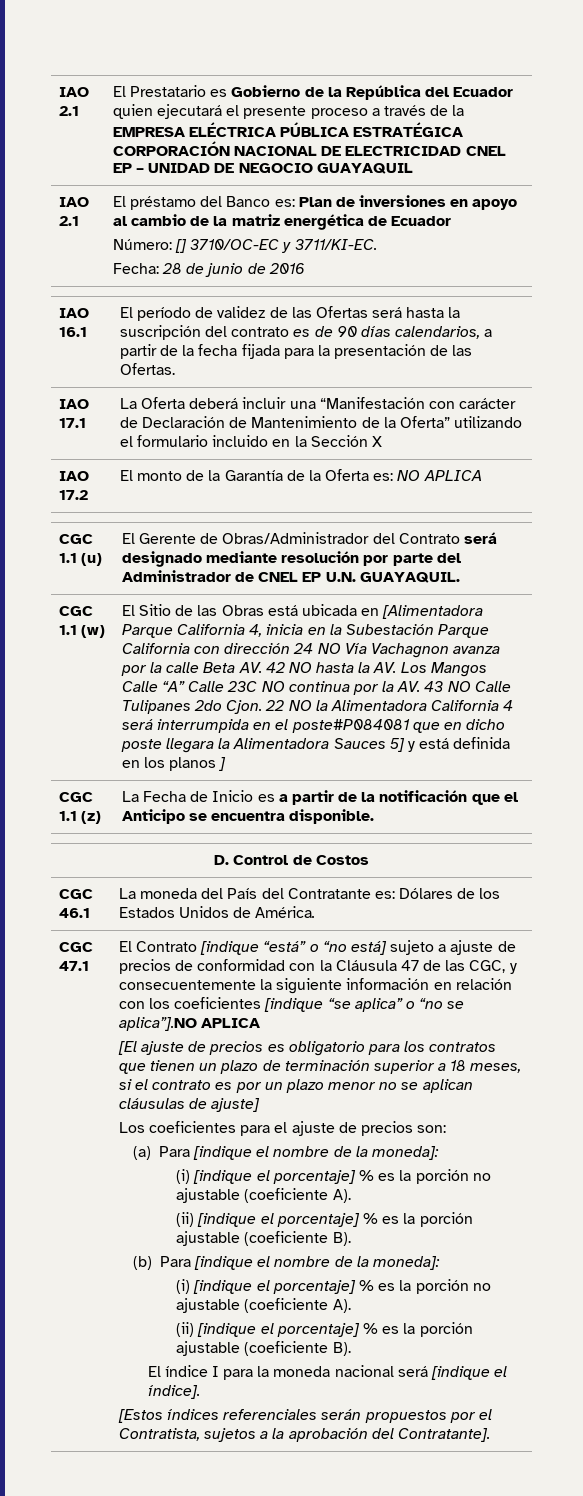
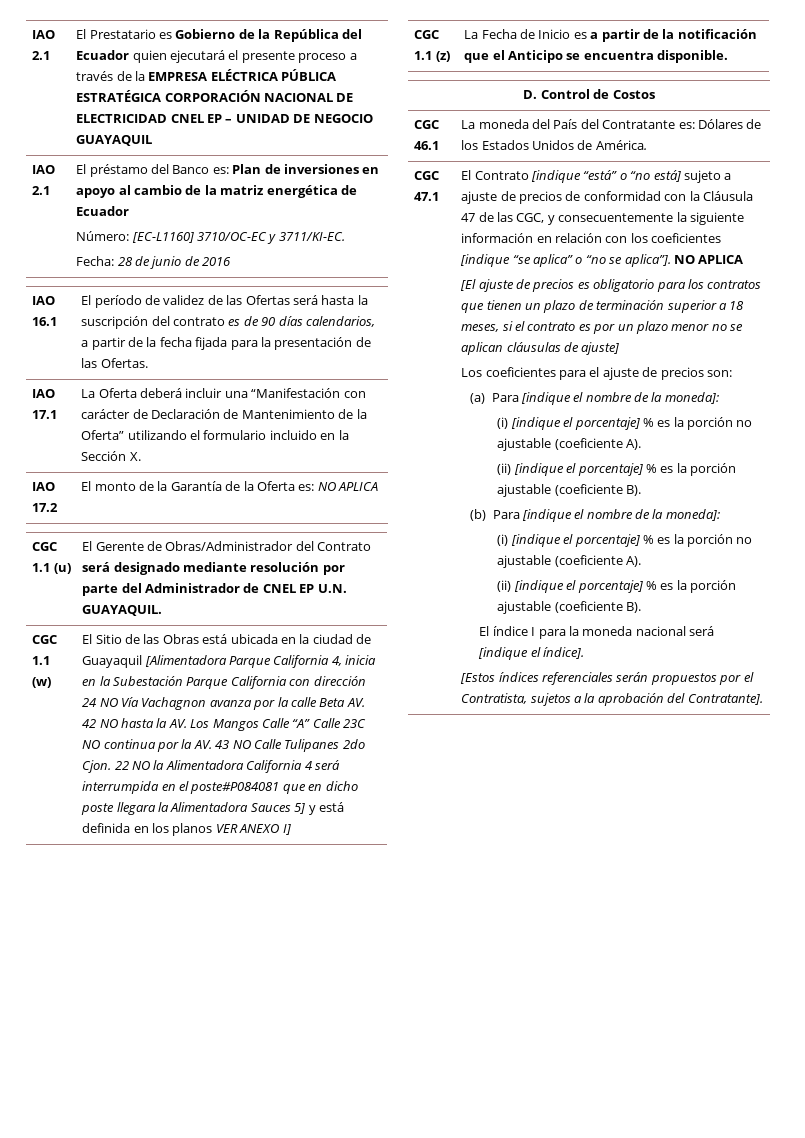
[174,239,187,253] [] -> [131,232,194,243] [EC-L1160]
[371,436,382,447] X -> [129,452,141,461] X.
(380, 612) none -> [299,634,372,644] [82,655,143,668] la ciudad de Guayaquil
[218,757,227,771] ] -> [215,824,291,835] VER ANEXO I]
[118,1017,197,1031] aplica”].NO -> [624,254,695,267] aplica”]. NO

